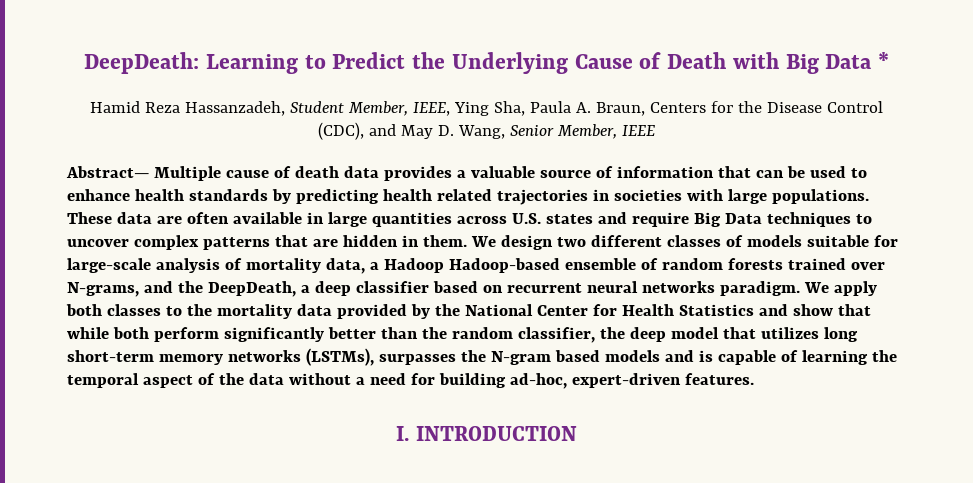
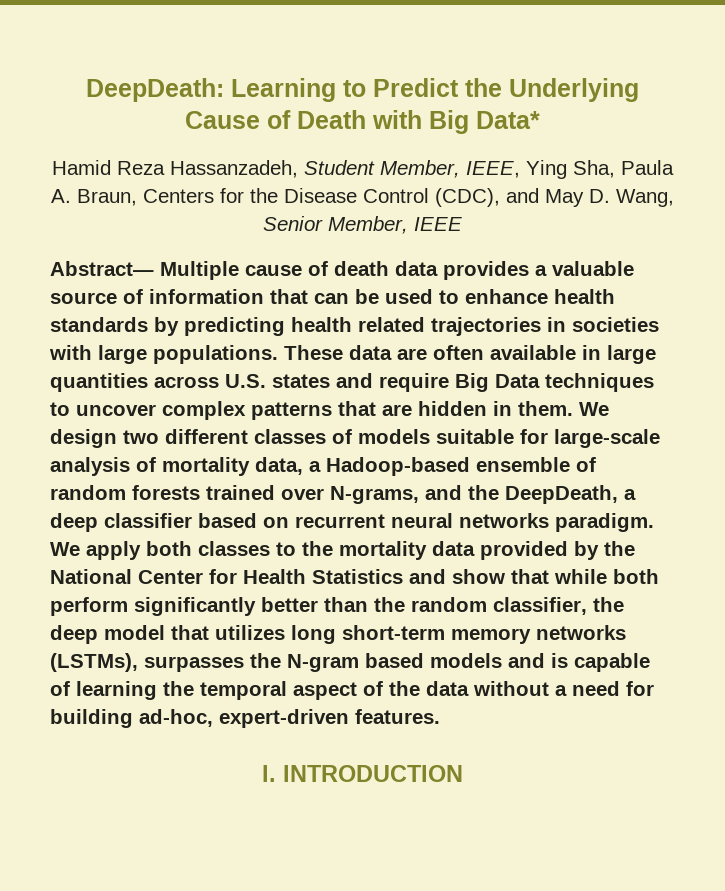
[825,52,889,69] Data * -> [476,111,540,129] Data*
[383,258,444,273] Hadoop -> (321, 466) none

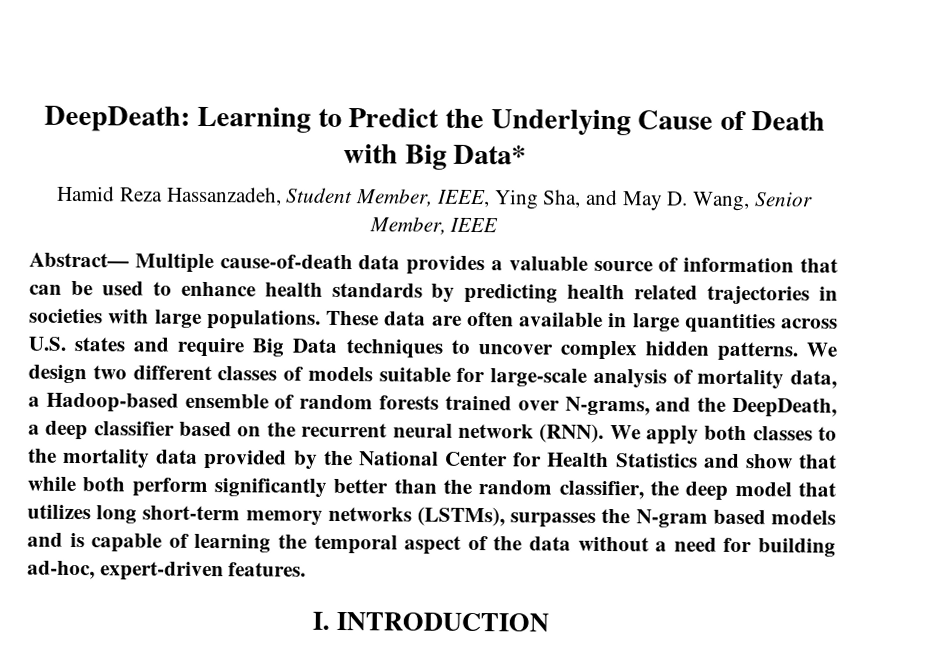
[621,160,674,175] [51,188,500,207] Paula A. Braun, Centers for the Disease Control (CDC), -> (582, 198) none
[245,261,389,276] cause of death -> [219,254,353,270] cause-of-death
[251,401,573,420] patterns that are hidden in them. -> [644,341,798,362] hidden patterns.
(289, 522) none -> [266,422,296,437] the
[459,513,654,532] networks paradigm. -> [457,423,605,443] network (RNN).

